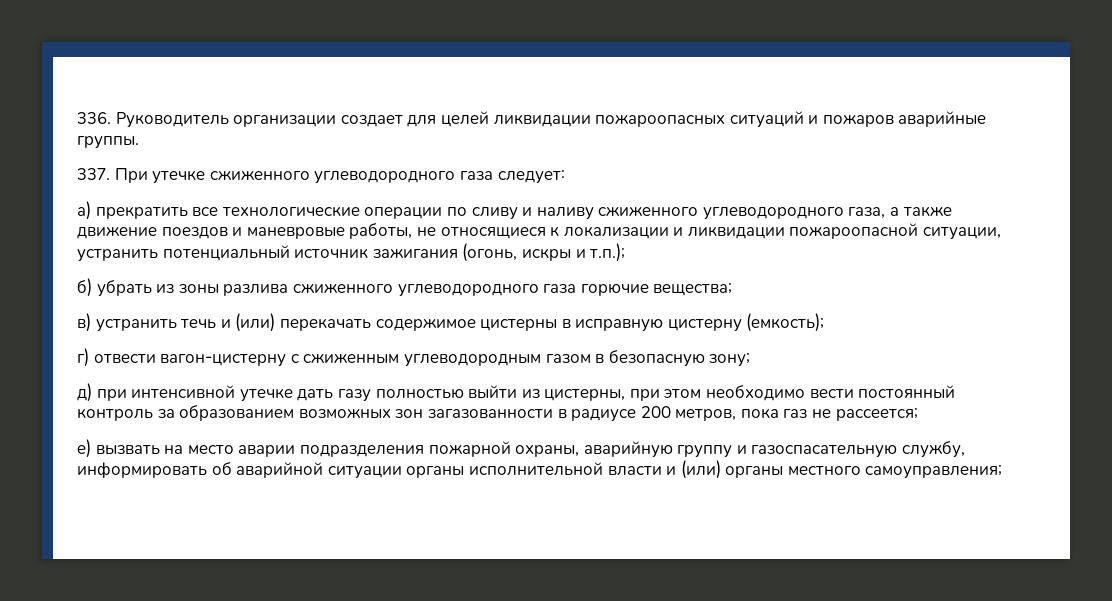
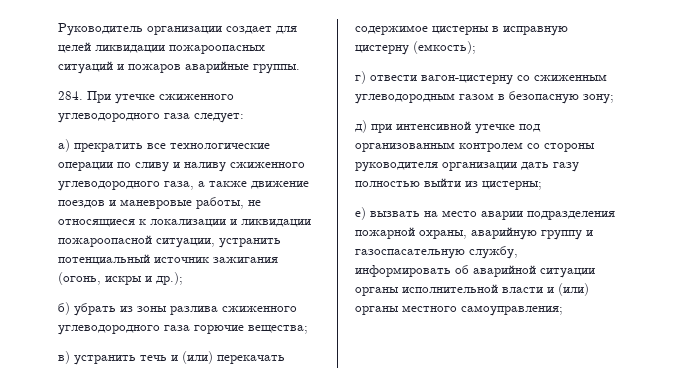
[77,112,111,124] 336. -> (58, 29) none
[77,168,110,180] 337. -> [58,91,83,100] 284.
[589,243,626,262] т.п.); -> [156,272,183,285] др.);
[290,354,300,363] с -> [517,75,530,81] со
(293, 395) none -> [519,124,541,132] [355,142,595,152] [355,162,517,172] под организованным контролем со стороны руководителя организации
[544,385,956,401] [77,405,918,422] цистерны, при этом необходимо вести постоянный контроль за образованием возможных зон загазованности в радиусе 200 метров, пока газ не рассеется; -> [482,181,542,190] цистерны;

